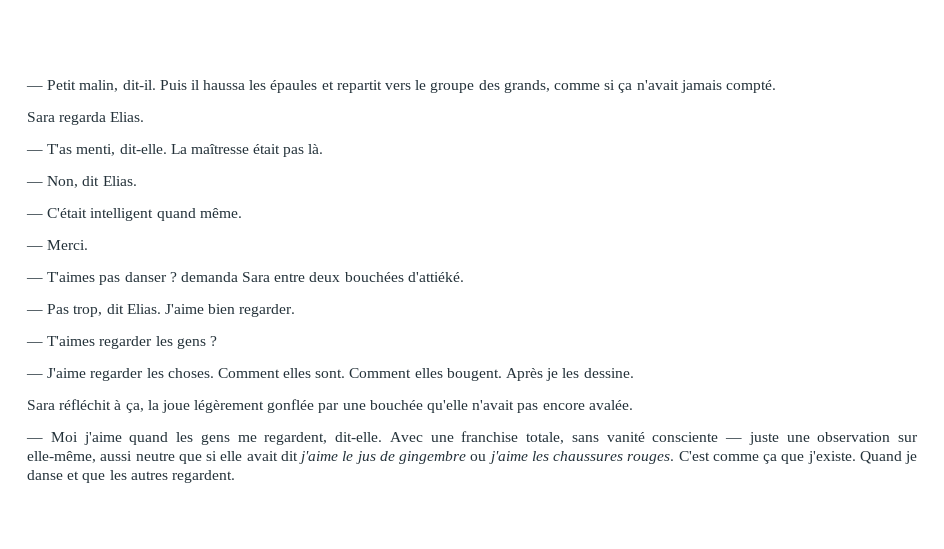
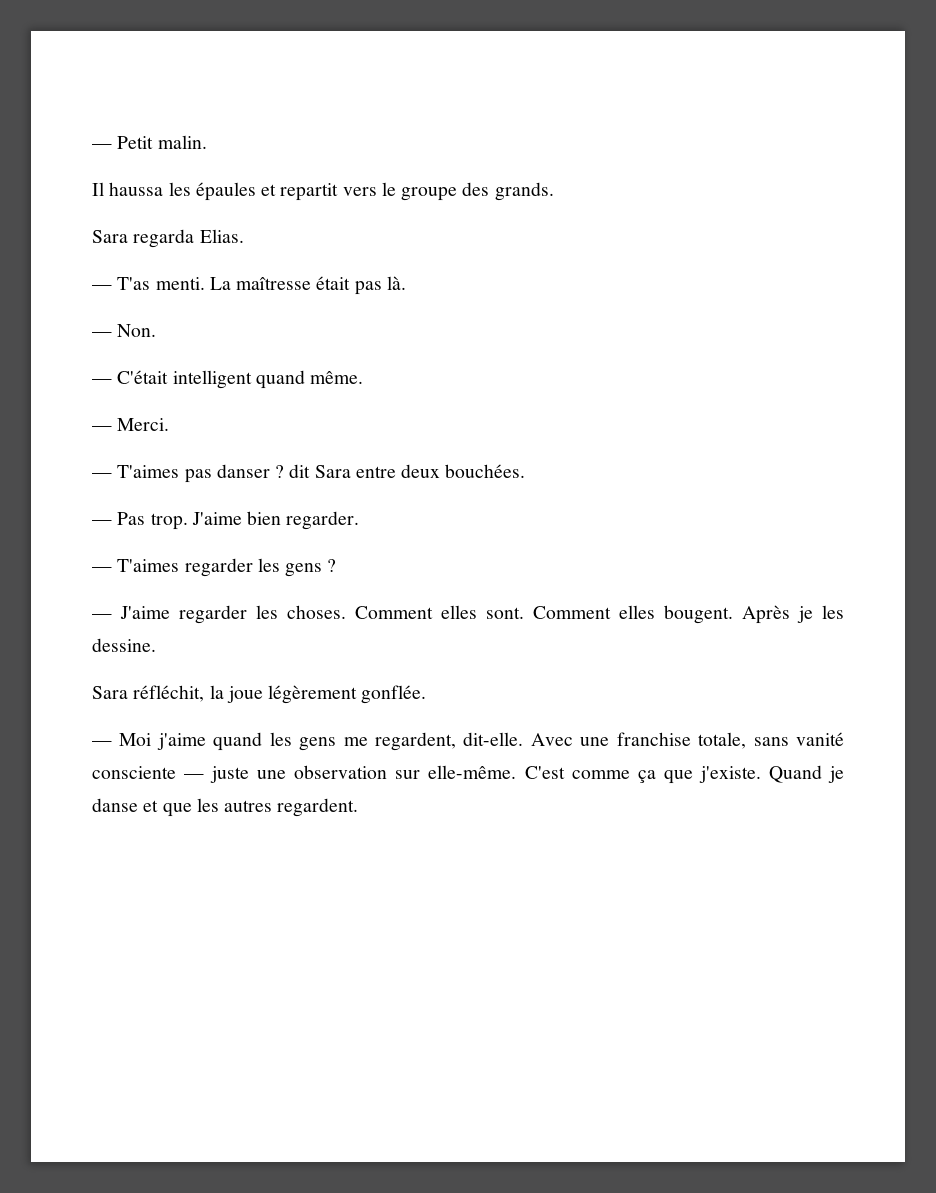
[79,80,199,92] malin, dit-il. Puis il -> [157,135,207,149] [92,182,104,196] malin. // Il
[503,80,776,93] grands, comme si ça n'avait jamais compté. -> [494,182,554,201] grands.
[76,144,167,156] menti, dit-elle. -> [155,277,205,290] menti.
[47,176,137,188] Non, dit Elias. -> [117,324,157,337] Non.
[180,272,238,282] demanda -> [289,464,311,478] dit
[344,272,464,282] bouchées d'attiéké. -> [445,464,526,478] bouchées.
[73,304,161,317] trop, dit Elias. -> [150,513,188,530] trop.
[59,399,633,413] réfléchit à ça, la joue légèrement gonflée par une bouchée qu'elle n'avait pas encore avalée. -> [133,685,427,704] réfléchit, la joue légèrement gonflée.
[27,451,675,464] elle-même, aussi neutre que si elle avait dit j'aime le jus de gingembre ou j'aime les chaussures rouges. -> [428,765,517,779] elle-même.

